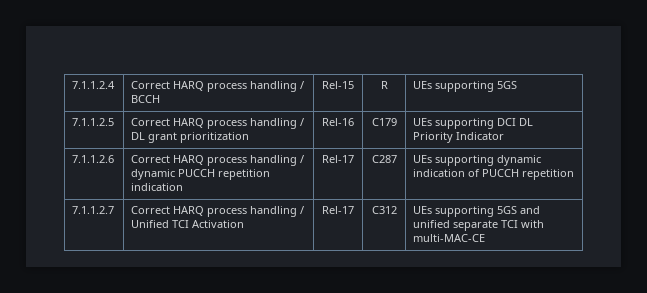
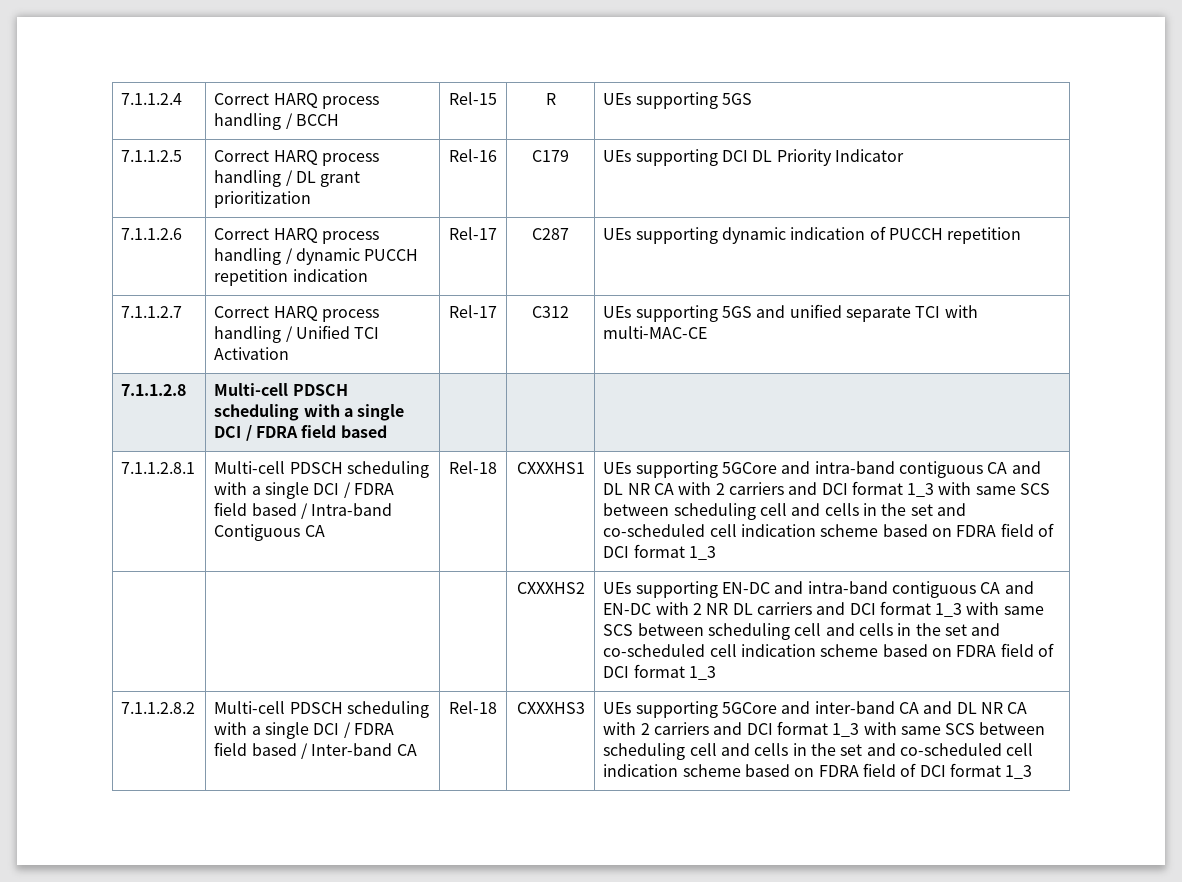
(486, 238) none -> [121,384,187,396] [214,383,348,396] [214,404,405,421] [214,425,387,441] [121,462,196,474] [214,461,429,478] [214,482,394,499] [214,502,393,519] [214,524,325,541] [449,461,497,474] [516,462,585,474] [603,461,1041,478] [603,481,1051,497] [603,503,966,520] [603,523,1054,537] [603,544,716,560] [516,582,585,594] [603,581,1034,598] [603,601,1044,617] [603,623,1001,640] [603,643,1054,657] [603,664,716,680] [121,702,196,714] [214,701,429,718] [214,722,394,739] [214,742,417,759] [449,701,497,714] [516,702,585,714] [603,701,1028,718] [603,721,1046,737] [603,743,1034,760] [603,763,1033,779] // 7.1.1.2.8 | Multi-cell PDSCH scheduling with a single DCI / FDRA field based | | | // 7.1.1.2.8.1 | Multi-cell PDSCH scheduling with a single DCI / FDRA field based / Intra-band Contiguous CA | Rel-18 | CXXXHS1 | UEs supporting 5GCore and intra-band contiguous CA and DL NR CA with 2 carriers and DCI format 1_3 with same SCS between scheduling cell and cells in the set and co-scheduled cell indication scheme based on FDRA field of DCI format 1_3 // | | | CXXXHS2 | UEs supporting EN-DC and intra-band contiguous CA and EN-DC with 2 NR DL carriers and DCI format 1_3 with same SCS between scheduling cell and cells in the set and co-scheduled cell indication scheme based on FDRA field of DCI format 1_3 // 7.1.1.2.8.2 | Multi-cell PDSCH scheduling with a single DCI / FDRA field based / Inter-band CA | Rel-18 | CXXXHS3 | UEs supporting 5GCore and inter-band CA and DL NR CA with 2 carriers and DCI format 1_3 with same SCS between scheduling cell and cells in the set and co-scheduled cell indication scheme based on FDRA field of DCI format 1_3

